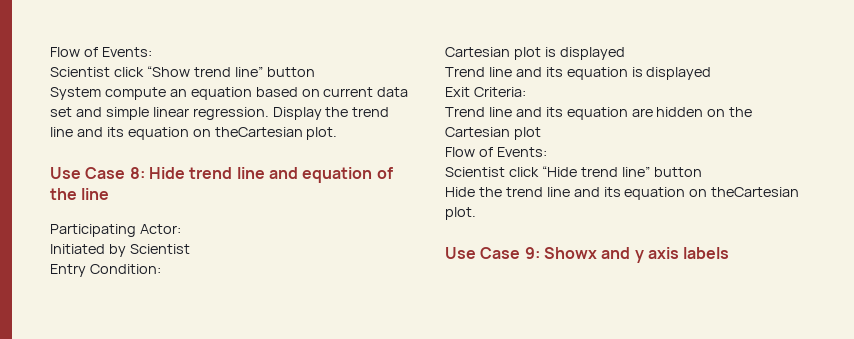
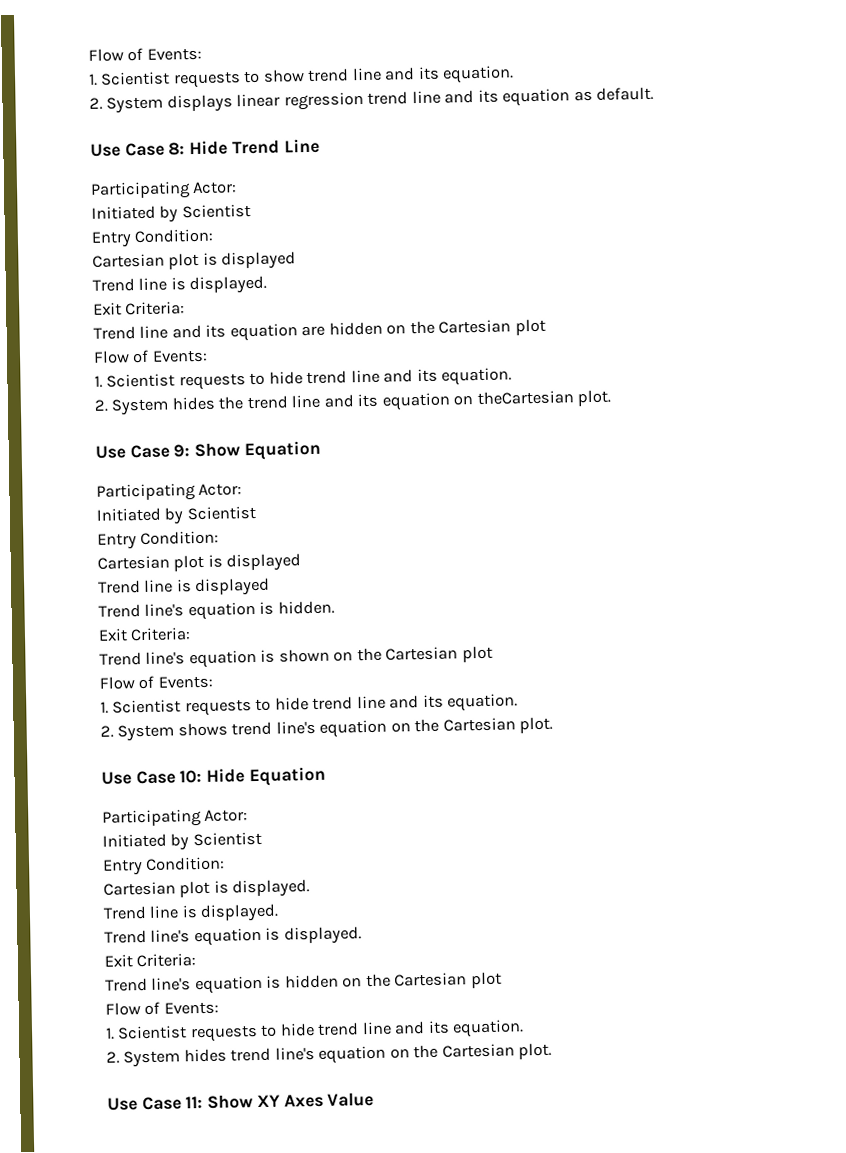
[50,47,152,57] [50,66,315,77] [50,87,409,100] [50,107,390,120] [50,127,338,140] Flow of Events: // Scientist click “Show trend line” button // System compute an equation based on current data set and simple linear regression. Display the trend line and its equation on theCartesian plot. -> [88,47,202,62] [88,65,515,89] [89,86,655,114] Flow of Events: // 1. Scientist requests to show trend line and its equation. // 2. System displays linear regression trend line and its equation as default.
[189,167,393,183] [50,188,110,200] trend line and equation of the line -> [231,138,320,155] Trend Line
[515,67,712,80] and its equation is displayed -> [170,275,268,295] is displayed.
[445,166,702,177] [445,187,475,197] Scientist click “Hide trend line” button // Hide -> [94,367,513,391] [94,396,215,416] 1. Scientist requests to hide trend line and its equation. // 2. System hides
[543,247,730,263] Showx and y axis labels -> [194,440,321,461] [96,483,243,502] [96,505,256,525] [97,530,220,550] [97,553,302,572] [98,577,271,597] [98,600,335,621] [98,627,192,642] [99,645,493,669] [99,675,213,690] [100,693,519,717] [100,716,554,742] [101,766,326,787] [102,808,249,828] [102,831,262,851] [102,856,226,876] [103,879,311,898] [103,903,280,923] [104,926,362,947] [104,953,197,968] [105,971,502,995] [105,1001,219,1016] [105,1019,525,1043] [106,1042,553,1068] [107,1092,375,1111] Show Equation // Participating Actor: // Initiated by Scientist // Entry Condition: // Cartesian plot is displayed // Trend line is displayed // Trend line's equation is hidden. // Exit Criteria: // Trend line's equation is shown on the Cartesian plot // Flow of Events: // 1. Scientist requests to hide trend line and its equation. // 2. System shows trend line's equation on the Cartesian plot. // Use Case 10: Hide Equation // Participating Actor: // Initiated by Scientist // Entry Condition: // Cartesian plot is displayed. // Trend line is displayed. // Trend line's equation is displayed. // Exit Criteria: // Trend line's equation is hidden on the Cartesian plot // Flow of Events: // 1. Scientist requests to hide trend line and its equation. // 2. System hides trend line's equation on the Cartesian plot. // Use Case 11: Show XY Axes Value

